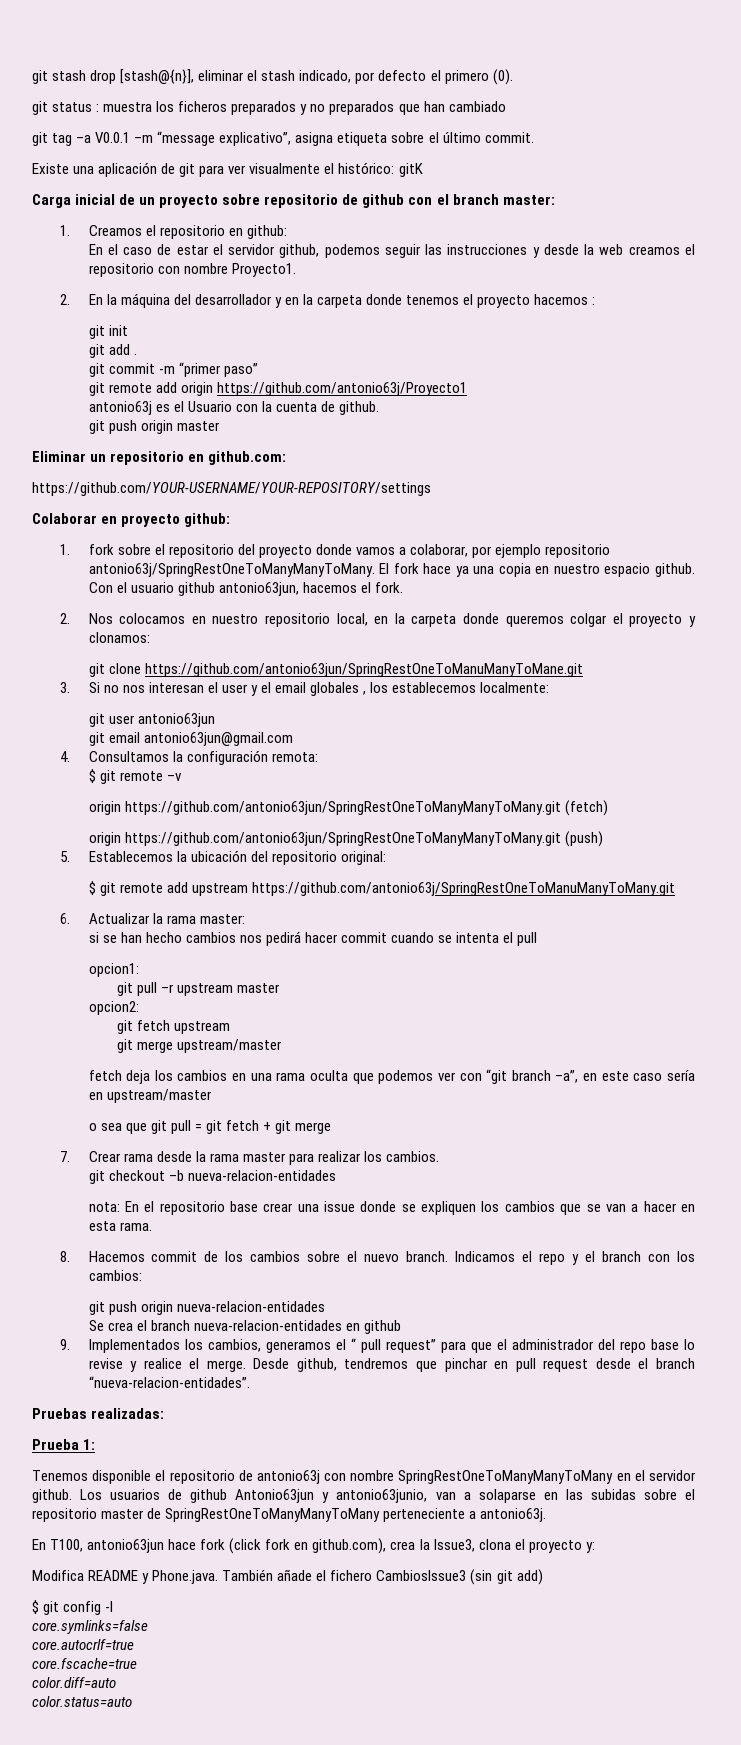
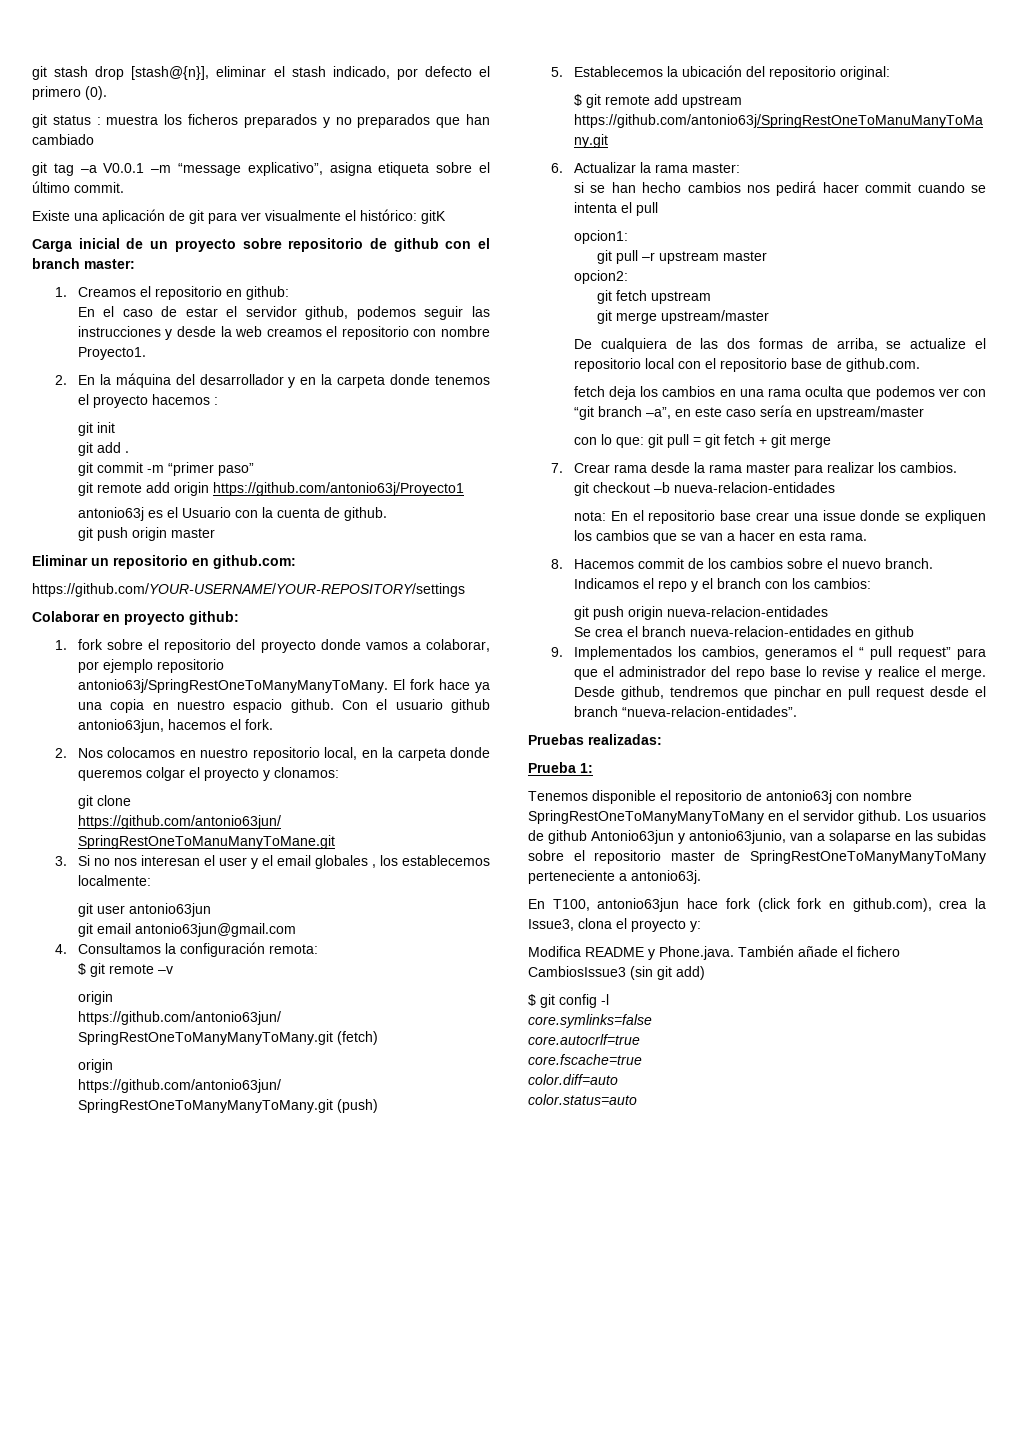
(282, 1046) none -> [573,338,986,352] [573,358,920,372] // De cualquiera de las dos formas de arriba, se actualize el repositorio local con el repositorio base de github.com.
[88,1123,147,1134] o sea que -> [573,434,644,448] con lo que:

